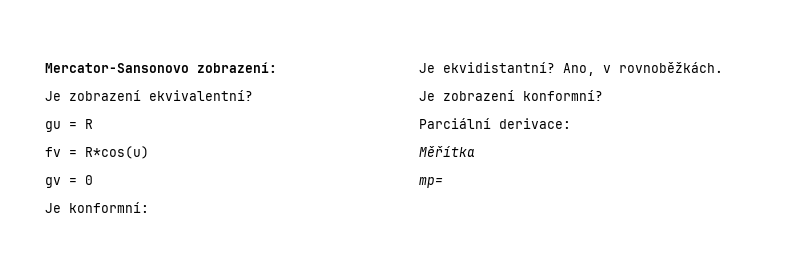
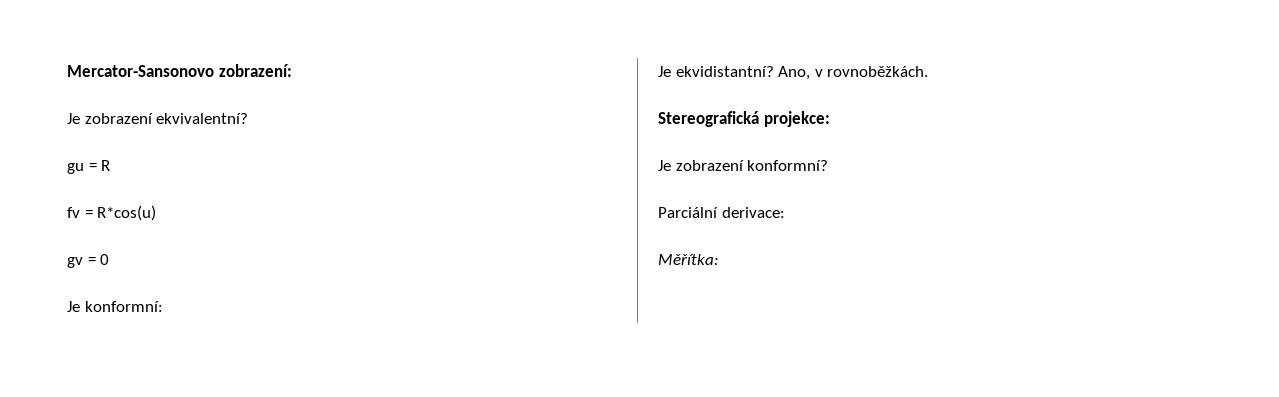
(723, 67) none -> [658,111,830,127] // Stereografická projekce:
[419,146,475,157] [419,177,443,188] Měřítka // mp= -> [658,254,719,265] Měřítka:

